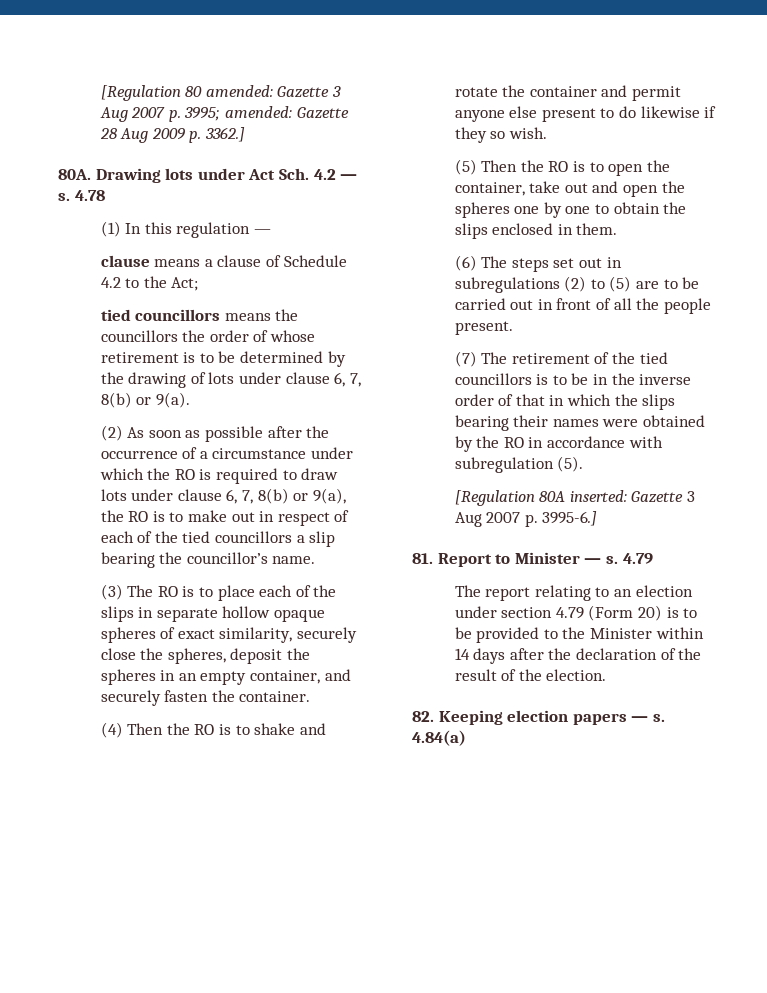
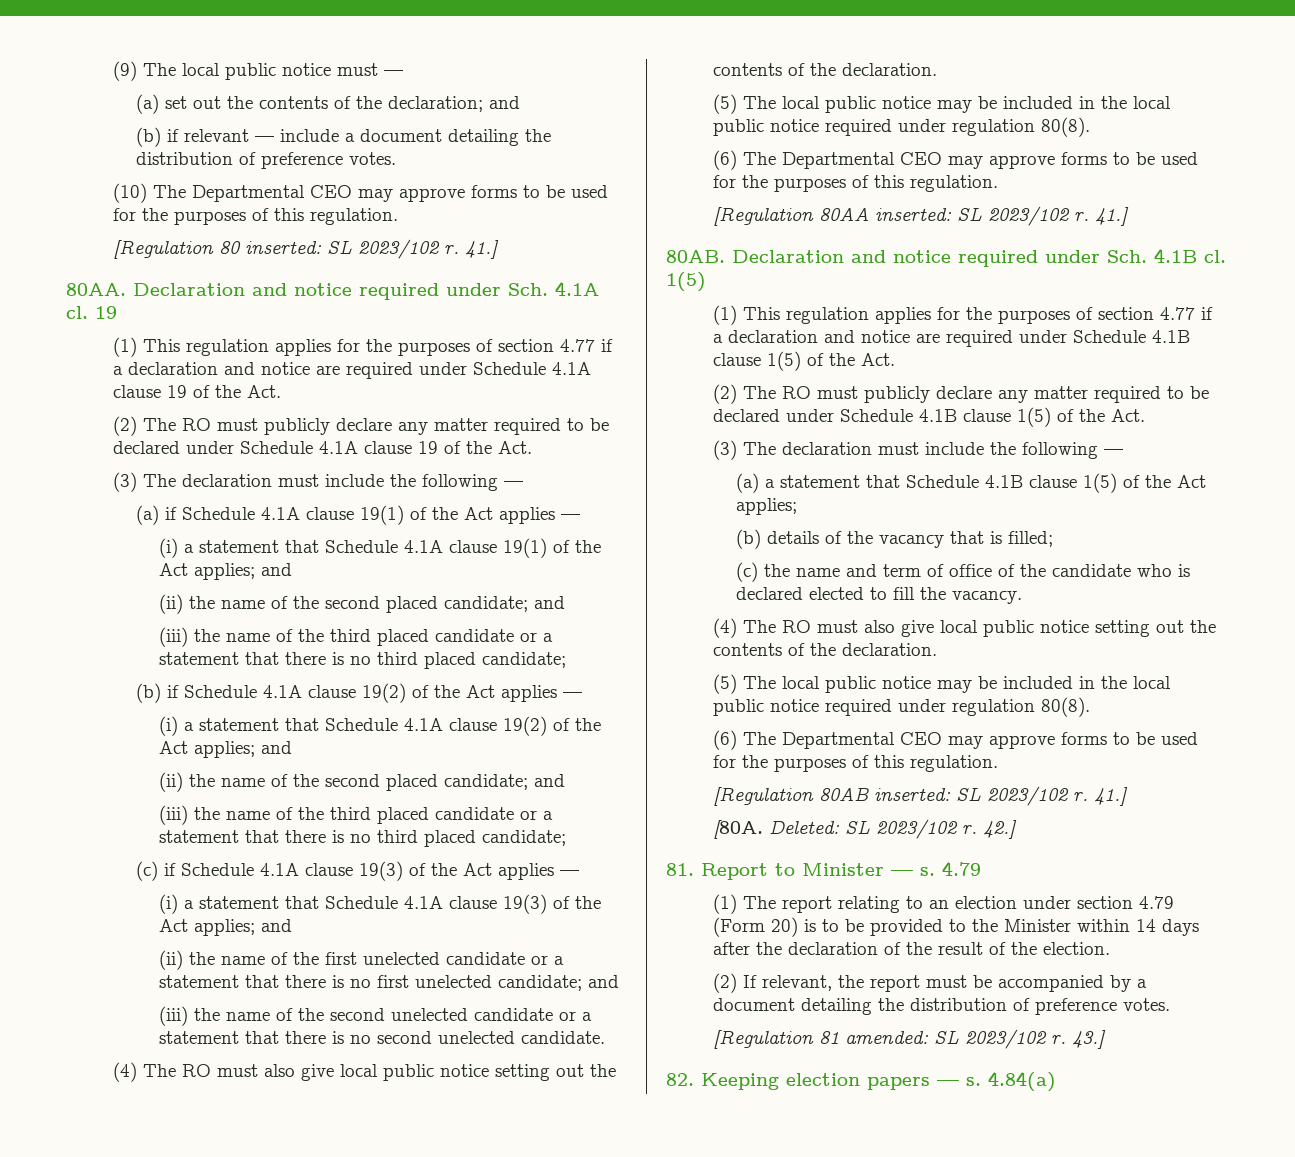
[100,85,341,101] [99,106,349,122] [99,127,245,143] [58,168,358,183] [58,190,105,201] [100,221,271,238] [100,255,347,267] [100,276,199,291] [100,309,299,321] [100,330,315,342] [100,351,346,367] [100,372,361,388] [100,392,190,408] [100,425,330,442] [100,447,353,459] [99,468,339,484] [100,488,346,504] [100,510,350,526] [100,531,336,547] [100,552,316,568] [100,584,337,601] [100,606,325,622] [100,627,357,643] [100,648,310,664] [100,669,351,685] [100,690,311,706] [100,722,326,738] [454,85,681,101] [454,106,717,122] [454,127,547,143] [454,159,670,176] [454,181,685,197] [454,202,687,218] [454,223,618,239] [454,255,622,272] [454,276,700,293] [454,298,711,314] [454,321,513,335] [454,351,668,367] [454,373,692,385] [454,394,676,410] [454,415,705,431] [454,436,663,452] [454,456,584,473] [454,490,695,506] [454,511,598,527] [Regulation 80 amended: Gazette 3 Aug 2007 p. 3995; amended: Gazette 28 Aug 2009 p. 3362.] // 80A. Drawing lots under Act Sch. 4.2 — s. 4.78 // (1) In this regulation — // clause means a clause of Schedule 4.2 to the Act; // tied councillors means the councillors the order of whose retirement is to be determined by the drawing of lots under clause 6, 7, 8(b) or 9(a). // (2) As soon as possible after the occurrence of a circumstance under which the RO is required to draw lots under clause 6, 7, 8(b) or 9(a), the RO is to make out in respect of each of the tied councillors a slip bearing the councillor’s name. // (3) The RO is to place each of the slips in separate hollow opaque spheres of exact similarity, securely close the spheres, deposit the spheres in an empty container, and securely fasten the container. // (4) Then the RO is to shake and rotate the container and permit anyone else present to do likewise if they so wish. // (5) Then the RO is to open the container, take out and open the spheres one by one to obtain the slips enclosed in them. // (6) The steps set out in subregulations (2) to (5) are to be carried out in front of all the people present. // (7) The retirement of the tied councillors is to be in the inverse order of that in which the slips bearing their names were obtained by the RO in accordance with subregulation (5). // [Regulation 80A inserted: Gazette 3 Aug 2007 p. 3995-6.] -> [112,61,403,81] [135,94,520,114] [135,127,551,147] [135,152,396,169] [112,183,608,203] [112,208,398,225] [112,239,499,259] [66,281,599,300] [66,306,117,319] [112,337,613,357] [112,362,591,379] [112,385,281,398] [112,416,609,436] [112,441,532,454] [112,472,523,492] [135,505,580,525] [159,538,602,558] [159,563,293,580] [159,594,566,614] [159,627,554,647] [159,652,567,669] [135,683,582,703] [159,716,602,736] [159,741,293,758] [159,772,566,792] [159,805,554,825] [159,830,567,847] [135,861,579,881] [159,894,602,914] [159,919,293,936] [159,950,565,970] [159,975,620,991] [159,1006,593,1026] [159,1031,606,1044] [112,1062,616,1082] [712,63,937,76] [712,94,1171,114] [712,117,1090,137] [712,150,1198,170] [712,175,998,192] [712,206,1129,226] [666,248,1226,267] [666,272,706,292] [712,305,1213,325] [712,330,1190,347] [712,351,895,371] [712,384,1209,404] [712,407,1145,427] [712,440,1123,460] [735,473,1206,493] [735,498,797,515] [735,529,1053,549] [735,562,1190,582] [735,587,1022,604] [712,618,1216,638] [712,643,937,656] [712,674,1171,694] [712,697,1090,717] [712,730,1198,750] [712,755,998,772] [712,786,1128,806] [712,819,1017,839] (9) The local public notice must — // (a) set out the contents of the declaration; and // (b) if relevant — include a document detailing the distribution of preference votes. // (10) The Departmental CEO may approve forms to be used for the purposes of this regulation. // [Regulation 80 inserted: SL 2023/102 r. 41.] // 80AA. Declaration and notice required under Sch. 4.1A cl. 19 // (1) This regulation applies for the purposes of section 4.77 if a declaration and notice are required under Schedule 4.1A clause 19 of the Act. // (2) The RO must publicly declare any matter required to be declared under Schedule 4.1A clause 19 of the Act. // (3) The declaration must include the following — // (a) if Schedule 4.1A clause 19(1) of the Act applies — // (i) a statement that Schedule 4.1A clause 19(1) of the Act applies; and // (ii) the name of the second placed candidate; and // (iii) the name of the third placed candidate or a statement that there is no third placed candidate; // (b) if Schedule 4.1A clause 19(2) of the Act applies — // (i) a statement that Schedule 4.1A clause 19(2) of the Act applies; and // (ii) the name of the second placed candidate; and // (iii) the name of the third placed candidate or a statement that there is no third placed candidate; // (c) if Schedule 4.1A clause 19(3) of the Act applies — // (i) a statement that Schedule 4.1A clause 19(3) of the Act applies; and // (ii) the name of the first unelected candidate or a statement that there is no first unelected candidate; and // (iii) the name of the second unelected candidate or a statement that there is no second unelected candidate. // (4) The RO must also give local public notice setting out the contents of the declaration. // (5) The local public notice may be included in the local public notice required under regulation 80(8). // (6) The Departmental CEO may approve forms to be used for the purposes of this regulation. // [Regulation 80AA inserted: SL 2023/102 r. 41.] // 80AB. Declaration and notice required under Sch. 4.1B cl. 1(5) // (1) This regulation applies for the purposes of section 4.77 if a declaration and notice are required under Schedule 4.1B clause 1(5) of the Act. // (2) The RO must publicly declare any matter required to be declared under Schedule 4.1B clause 1(5) of the Act. // (3) The declaration must include the following — // (a) a statement that Schedule 4.1B clause 1(5) of the Act applies; // (b) details of the vacancy that is filled; // (c) the name and term of office of the candidate who is declared elected to fill the vacancy. // (4) The RO must also give local public notice setting out the contents of the declaration. // (5) The local public notice may be included in the local public notice required under regulation 80(8). // (6) The Departmental CEO may approve forms to be used for the purposes of this regulation. // [Regulation 80AB inserted: SL 2023/102 r. 41.] // [80A. Deleted: SL 2023/102 r. 42.]
(653, 558) none -> [712,894,737,914] (1)
(607, 675) none -> [712,973,1147,993] [712,998,1170,1015] [712,1029,1106,1049] // (2) If relevant, the report must be accompanied by a document detailing the distribution of preference votes. // [Regulation 81 amended: SL 2023/102 r. 43.]

